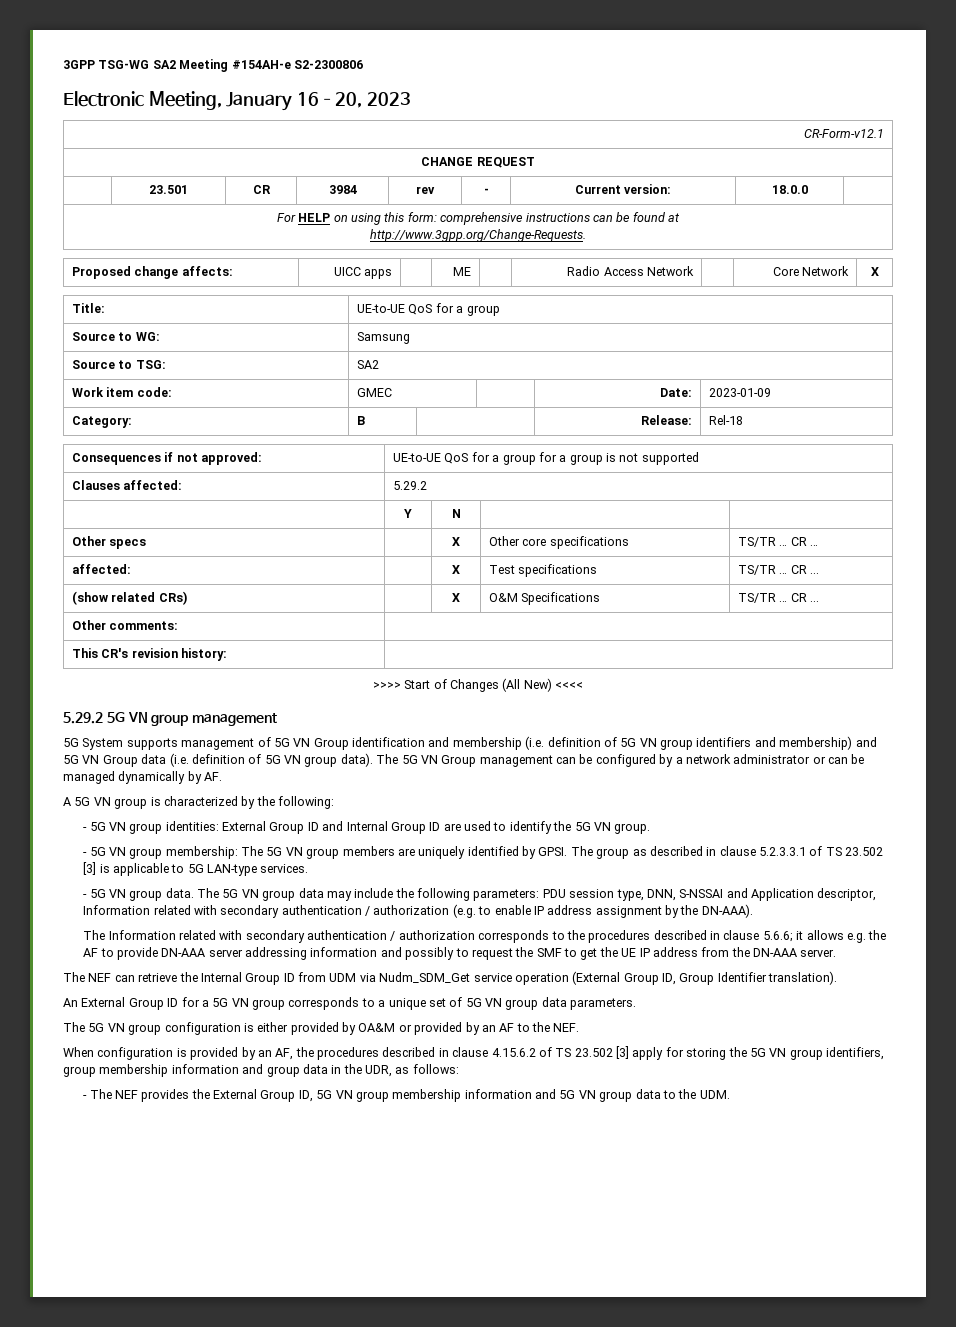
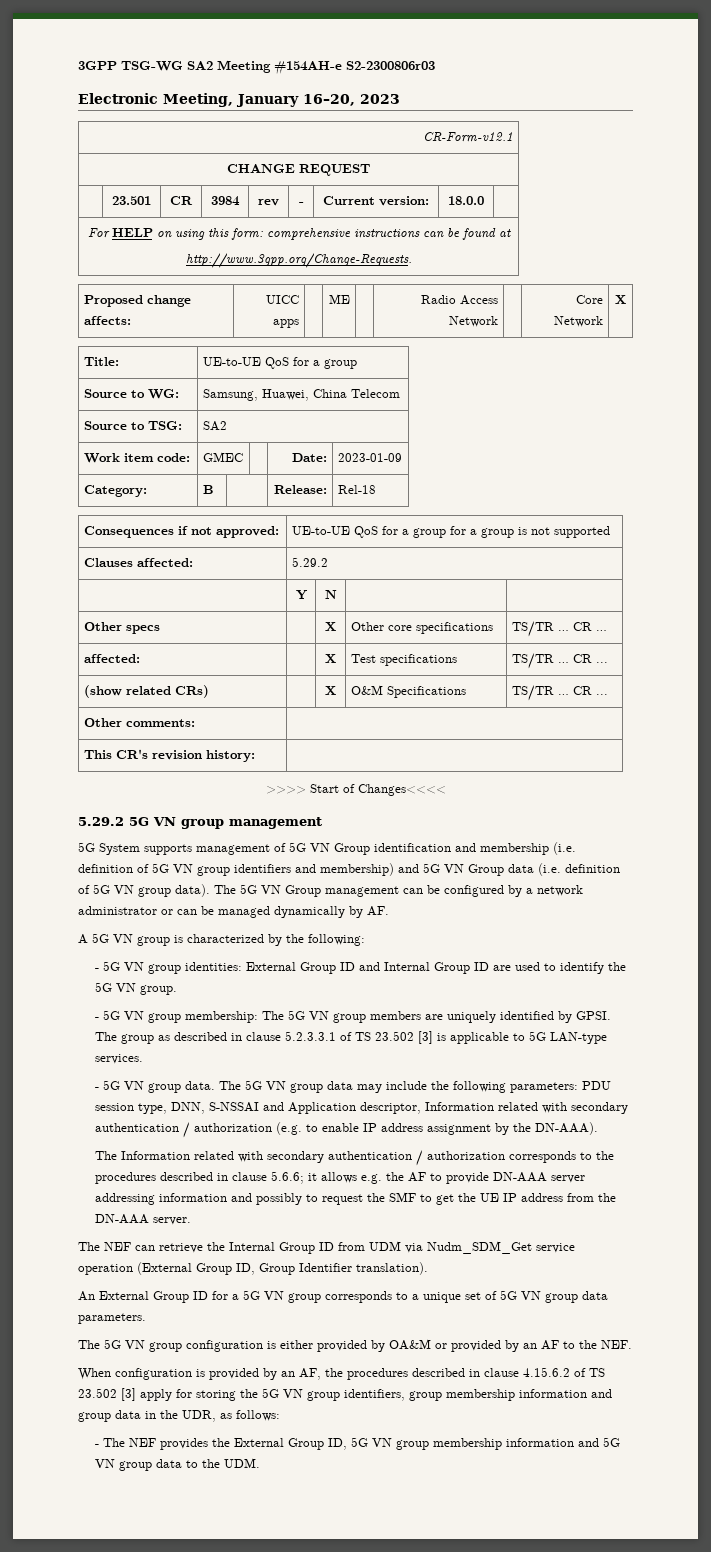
[293,60,363,69] S2-2300806 -> [346,61,435,70] S2-2300806r03
[357,332,411,344] Samsung -> [202,389,400,401] Samsung, Huawei, China Telecom
[450,678,584,692] Changes (All New) <<<< -> [357,784,446,796] Changes<<<<

